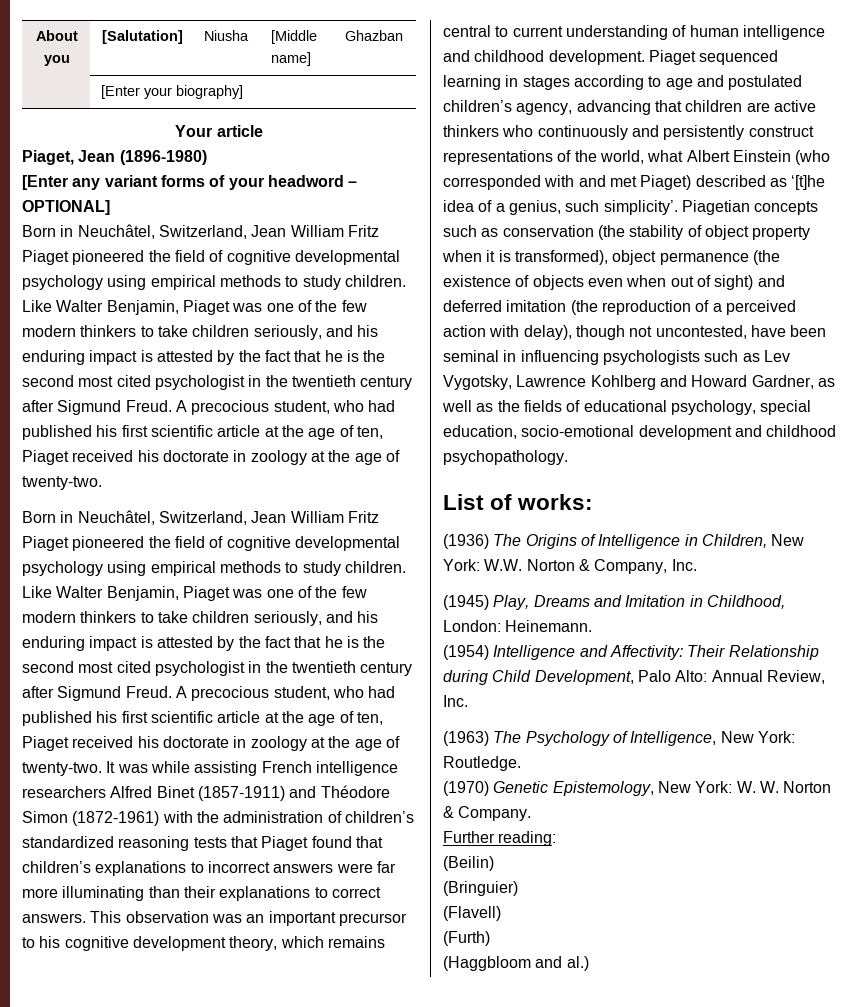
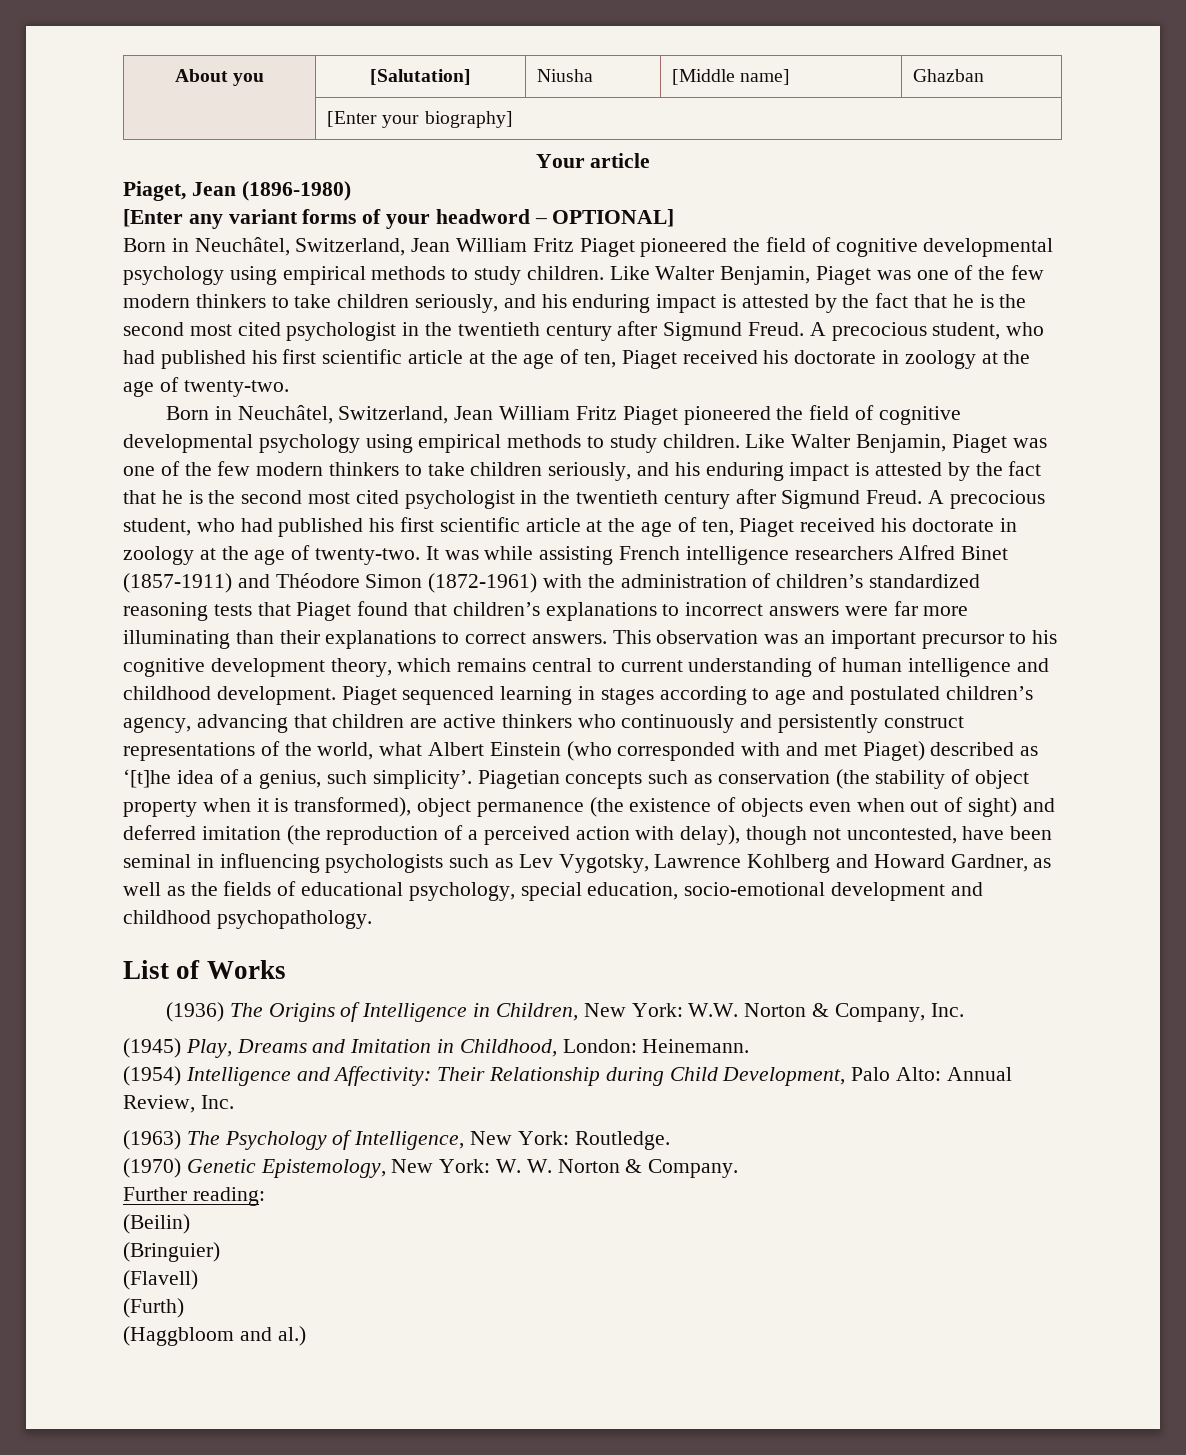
[517,494,594,510] works: -> [206,960,286,979] Works

